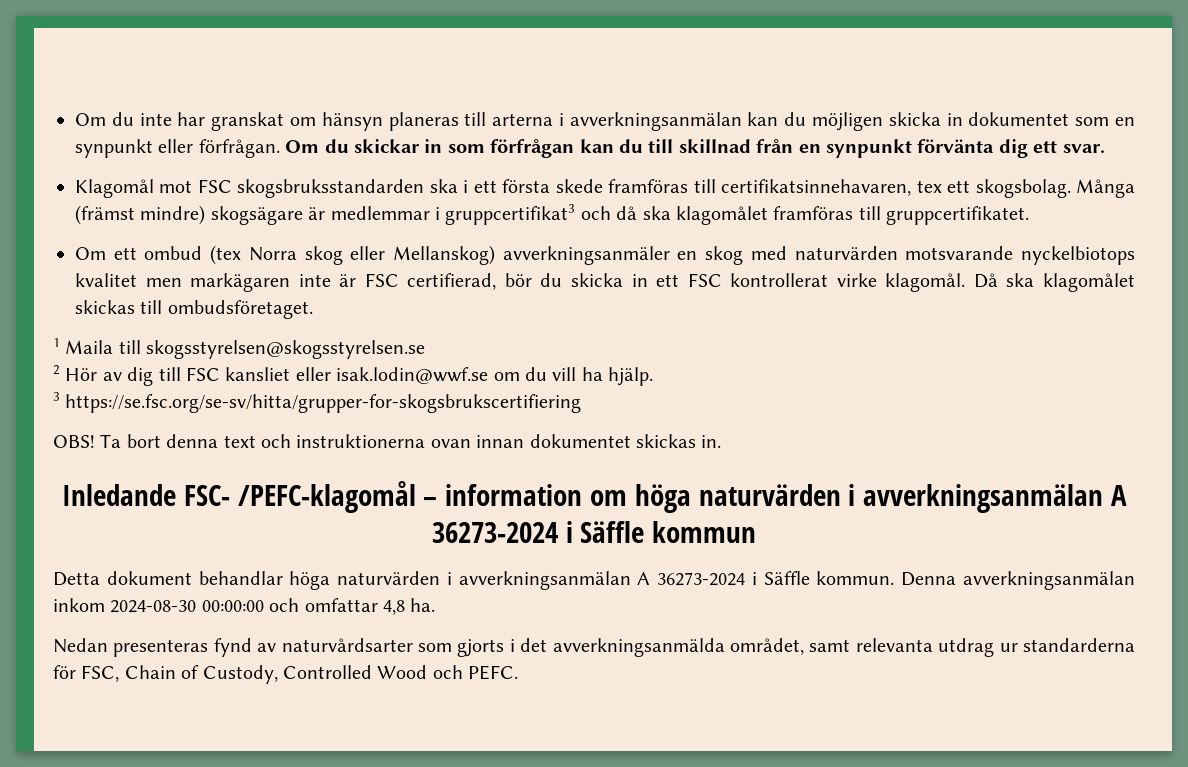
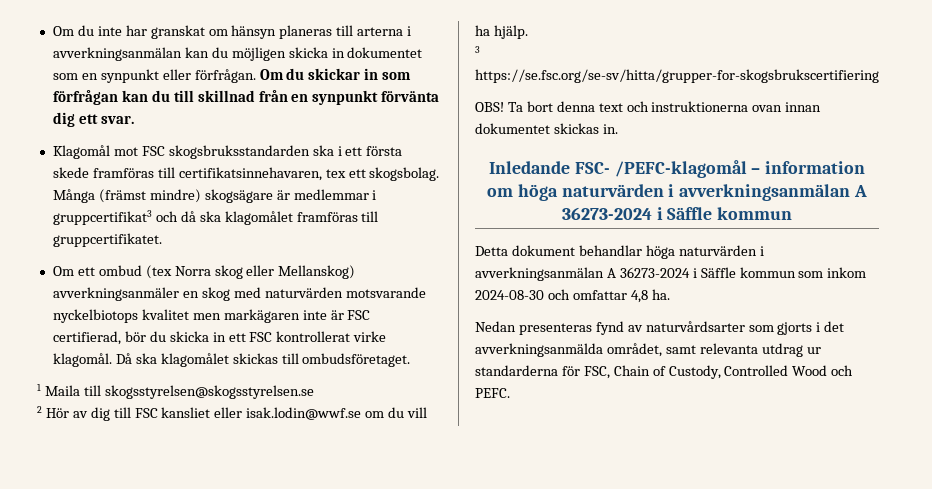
[816,571,1135,590] kommun. Denna avverkningsanmälan -> [739,267,824,278] kommun som
[201,600,264,612] 00:00:00 -> (544, 295) none

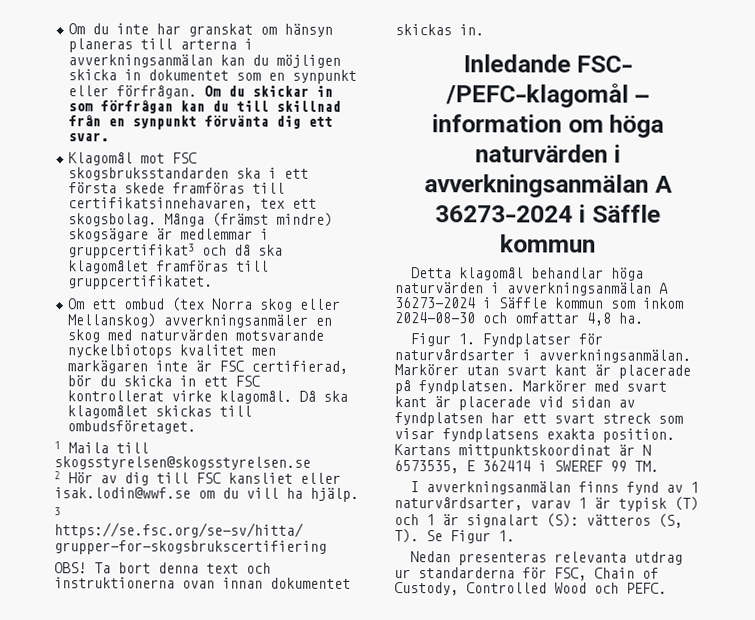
[511,245,575,256] dokument -> [459,267,525,281] klagomål
[475,321,845,335] [475,343,696,357] Nedan presenteras fynd av naturvårdsarter som gjorts i det avverkningsanmälda området, samt -> [410,333,604,348] [394,349,691,363] [394,364,691,379] [394,380,667,395] [394,396,635,411] [394,412,683,427] [394,428,675,443] [394,444,651,459] [394,460,659,474] [410,481,700,495] [394,496,699,512] [394,513,683,528] [394,529,515,544] [410,551,548,566] Figur 1. Fyndplatser för naturvårdsarter i avverkningsanmälan. Markörer utan svart kant är placerade på fyndplatsen. Markörer med svart kant är placerade vid sidan av fyndplatsen har ett svart streck som visar fyndplatsens exakta position. Kartans mittpunktskoordinat är N 6573535, E 362414 i SWEREF 99 TM. // I avverkningsanmälan finns fynd av 1 naturvårdsarter, varav 1 är typisk (T) och 1 är signalart (S): vätteros (S, T). Se Figur 1. // Nedan presenteras

